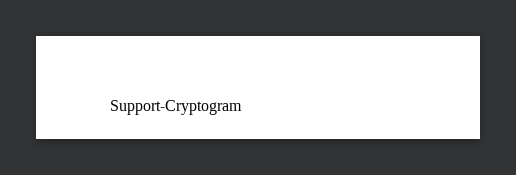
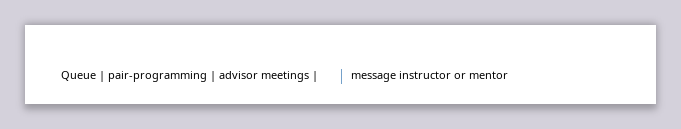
[110,100,242,115] Support-Cryptogram -> [61,71,508,82] Queue | pair-programming | advisor meetings | message instructor or mentor

